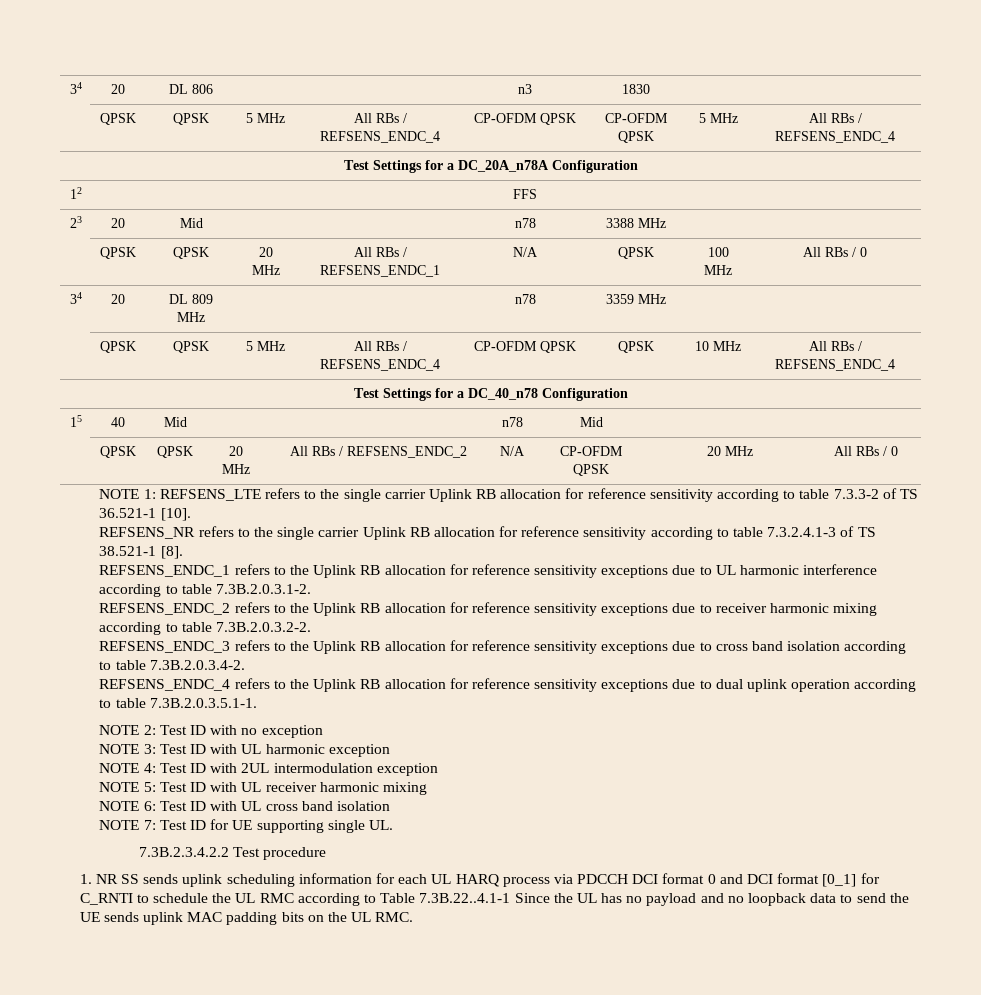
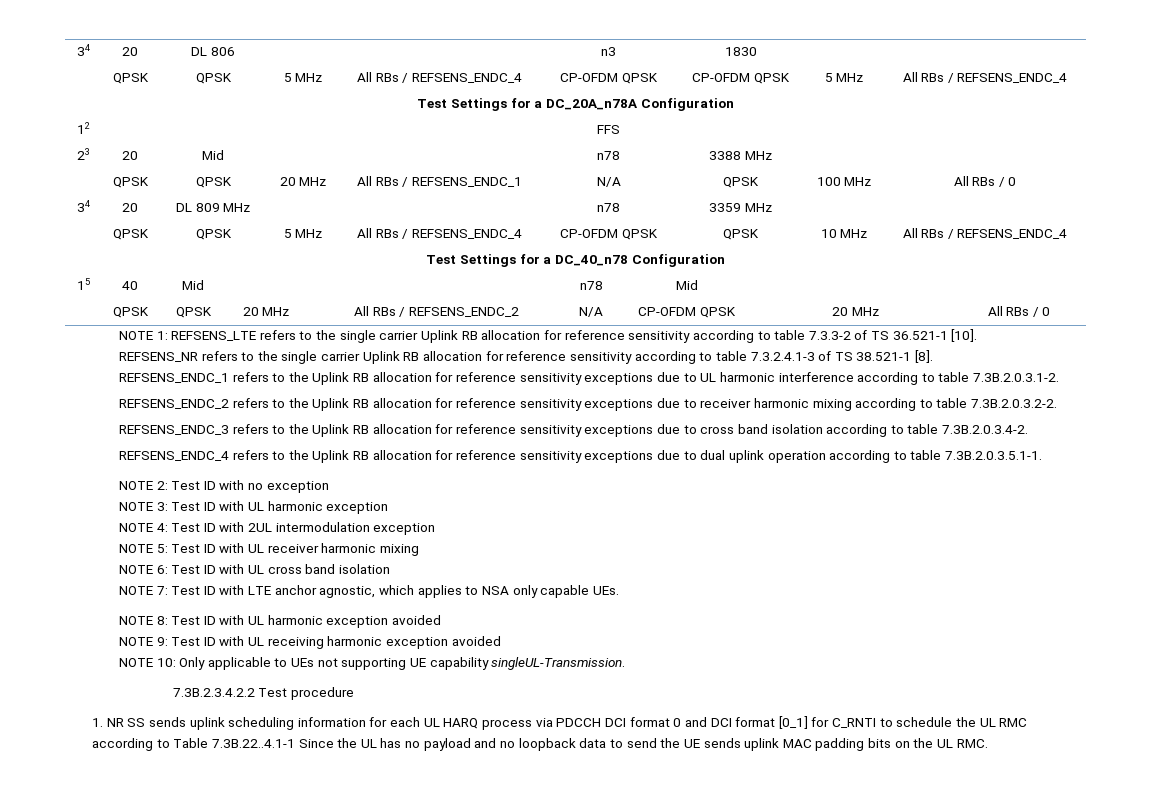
[210,819,393,833] for UE supporting single UL. -> [219,585,619,598] [118,615,442,628] [118,636,501,649] [118,657,626,670] with LTE anchor agnostic, which applies to NSA only capable UEs. // NOTE 8: Test ID with UL harmonic exception avoided // NOTE 9: Test ID with UL receiving harmonic exception avoided // NOTE 10: Only applicable to UEs not supporting UE capability singleUL-Transmission.

